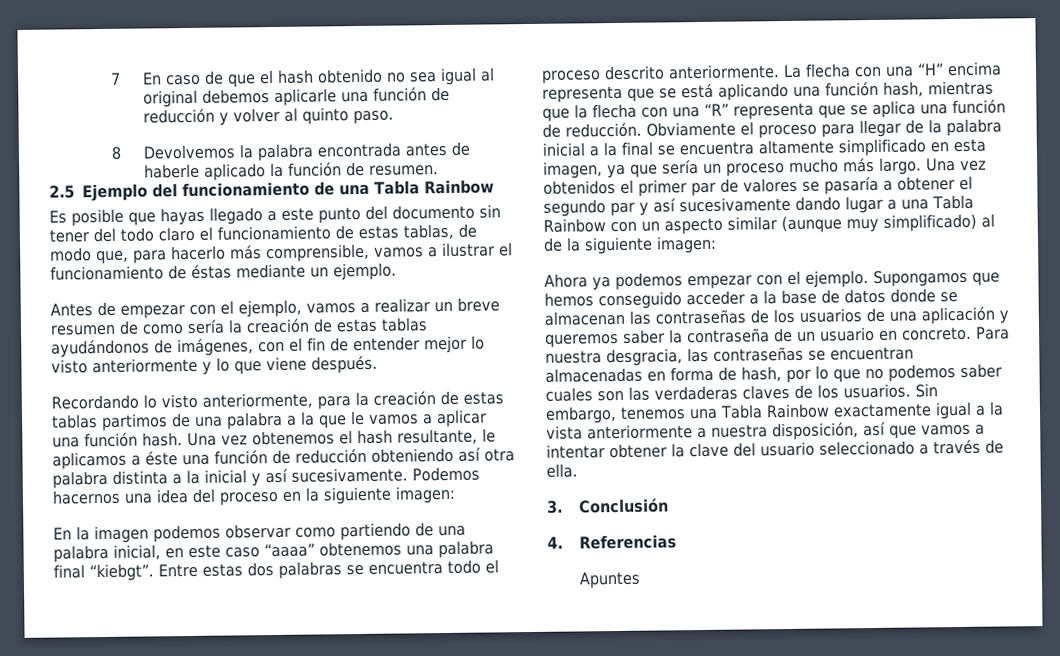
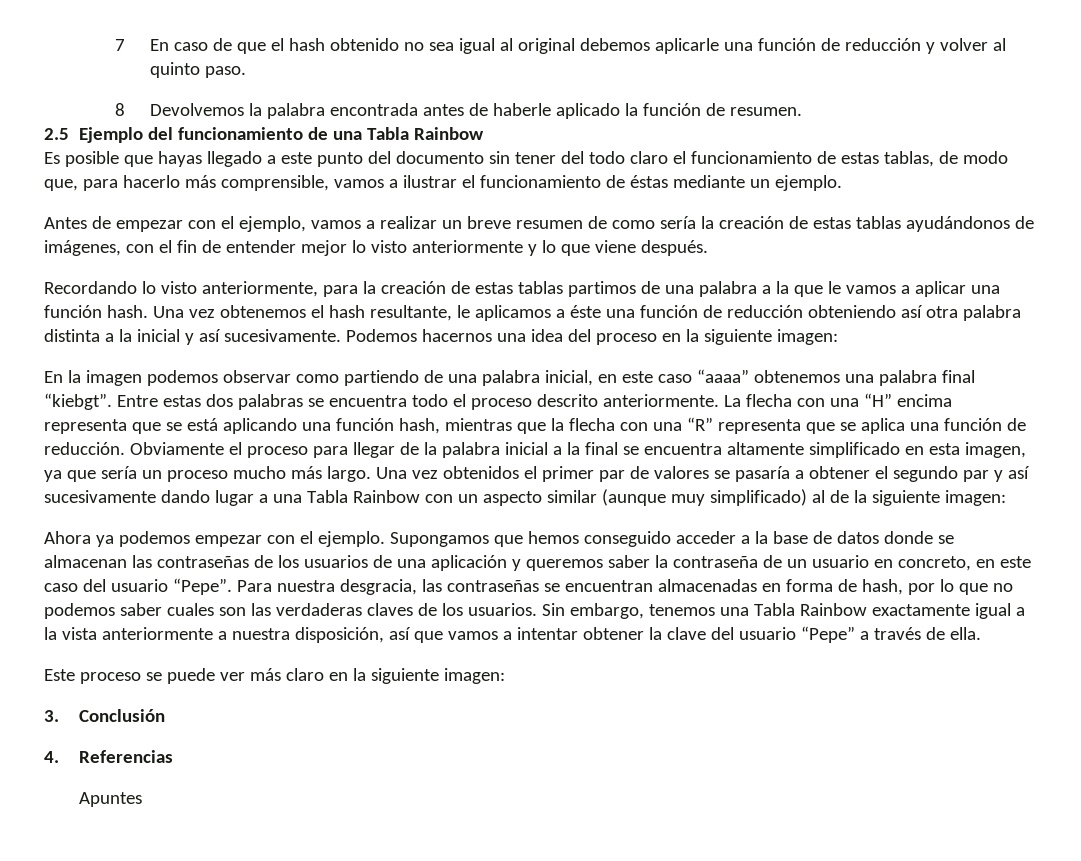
[902,326,972,341] concreto. -> [897,556,1031,571] [44,578,232,595] concreto, en este caso del usuario “Pepe”.
[819,440,915,456] seleccionado -> [800,626,855,643] “Pepe”
(578, 470) none -> [44,668,505,684] // Este proceso se puede ver más claro en la siguiente imagen:

